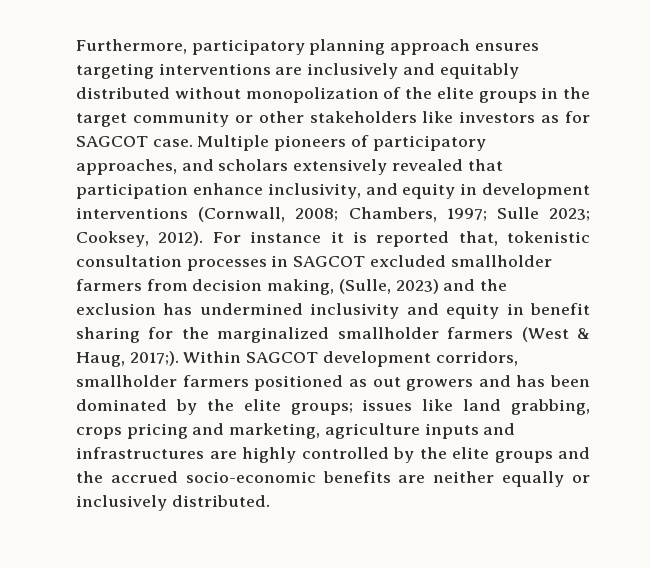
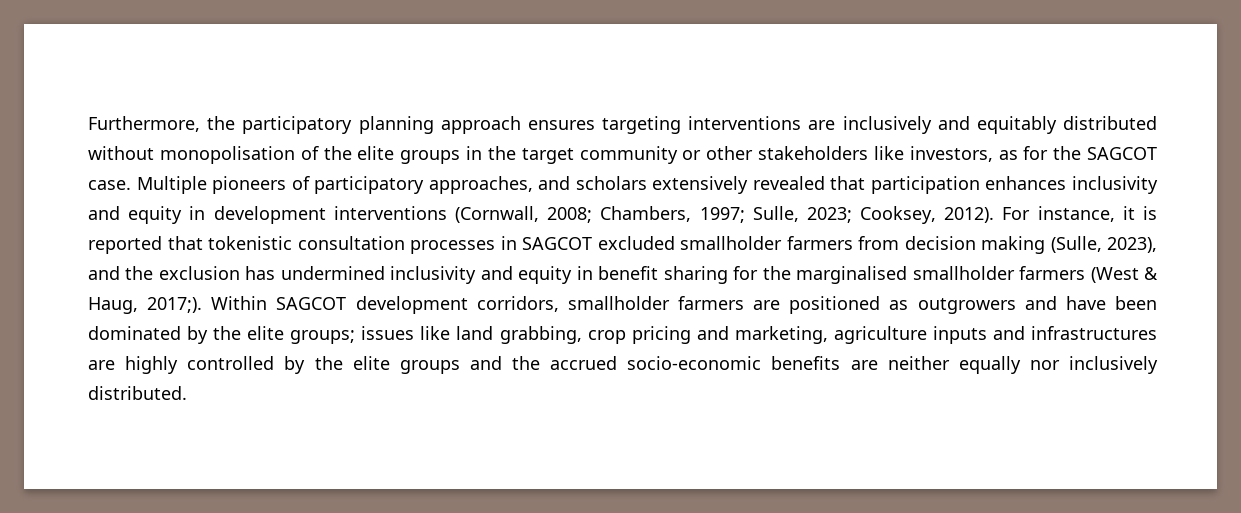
(187, 46) none -> [207,116,236,130] the
[245,87,379,103] monopolization -> [159,146,295,164] monopolisation
[459,111,536,123] investors -> [909,146,993,162] investors,
(590, 117) none -> [1053,146,1082,160] the
[192,183,361,199] enhance inclusivity, -> [985,176,1158,194] enhances inclusivity
[496,207,539,219] Sulle -> [752,206,799,222] Sulle,
[250,231,322,243] instance -> [1037,206,1115,222] instance,
[458,231,498,246] that, -> [167,236,203,250] that
[267,279,439,295] making, (Sulle, 2023) -> [981,236,1157,254] making (Sulle, 2023),
[217,327,330,343] marginalized -> [796,266,908,284] marginalised
(249, 381) none -> [753,300,781,310] are
[372,375,546,391] out growers and has -> [917,296,1106,314] outgrowers and have
[76,427,122,439] crops -> [587,330,626,344] crop
[571,475,590,483] or -> [1029,360,1060,370] nor

